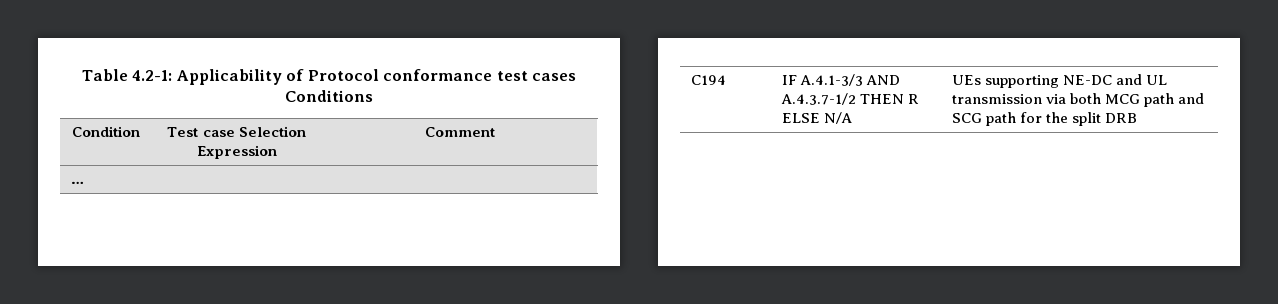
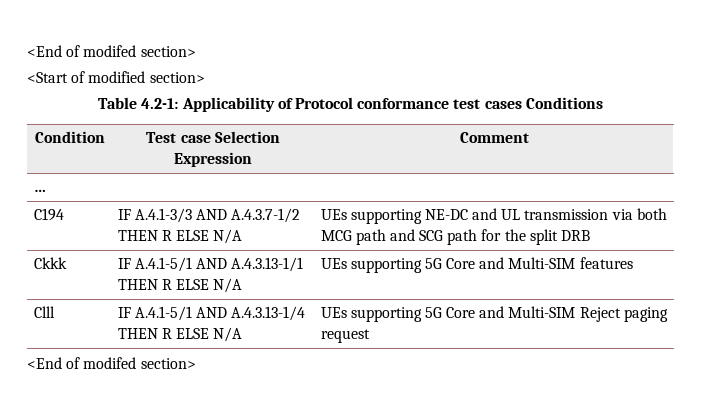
(81, 75) none -> [27,45,196,57] [27,71,205,83] <End of modifed section> // <Start of modified section> //
(1138, 118) none -> [33,257,67,269] [117,257,304,272] [117,278,243,293] [320,257,633,273] [33,306,55,318] [117,306,306,321] [117,327,243,342] [320,306,668,322] [320,329,370,343] [27,357,196,369] // Ckkk | IF A.4.1-5/1 AND A.4.3.13-1/1 THEN R ELSE N/A | UEs supporting 5G Core and Multi-SIM features // Clll | IF A.4.1-5/1 AND A.4.3.13-1/4 THEN R ELSE N/A | UEs supporting 5G Core and Multi-SIM Reject paging request // <End of modifed section>

